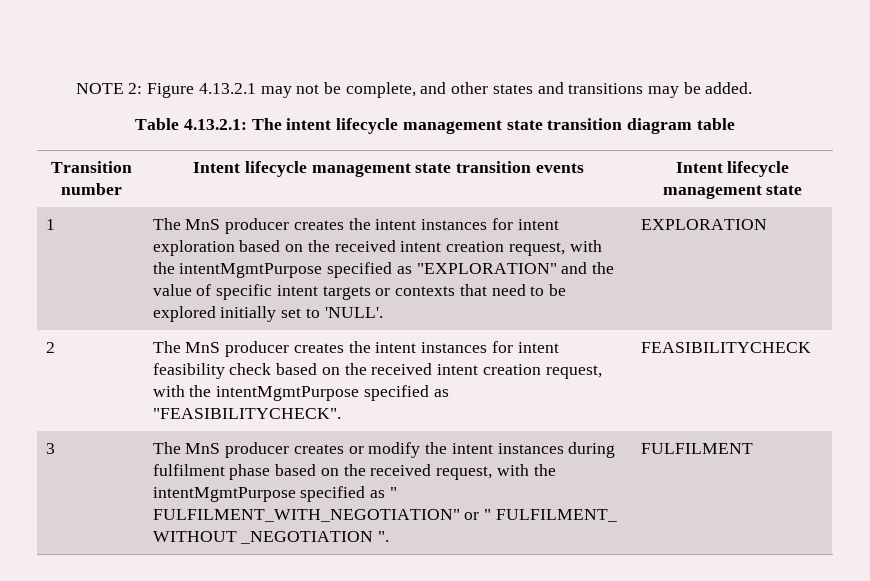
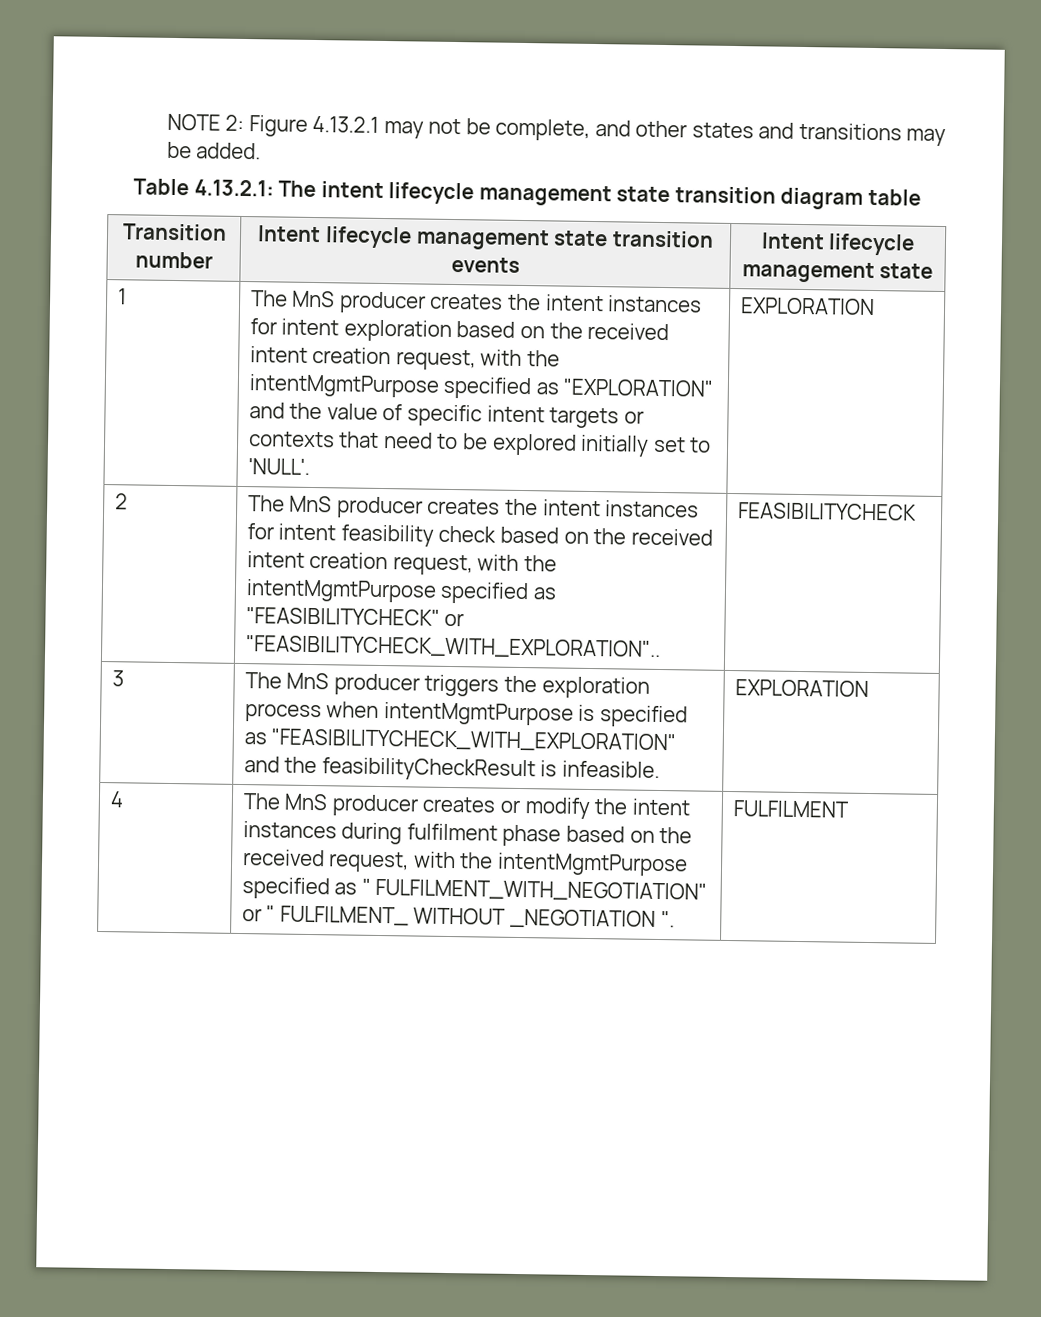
[152,408,341,419] "FEASIBILITYCHECK". -> [245,607,465,627] [245,635,661,659] "FEASIBILITYCHECK" or "FEASIBILITYCHECK_WITH_EXPLORATION"..
(55, 448) none -> [244,672,650,699] [244,701,688,728] [243,728,677,753] [243,756,660,782] [734,679,869,697] [109,791,124,808] | The MnS producer triggers the exploration process when intentMgmtPurpose is specified as "FEASIBILITYCHECK_WITH_EXPLORATION" and the feasibilityCheckResult is infeasible. | EXPLORATION // 4

